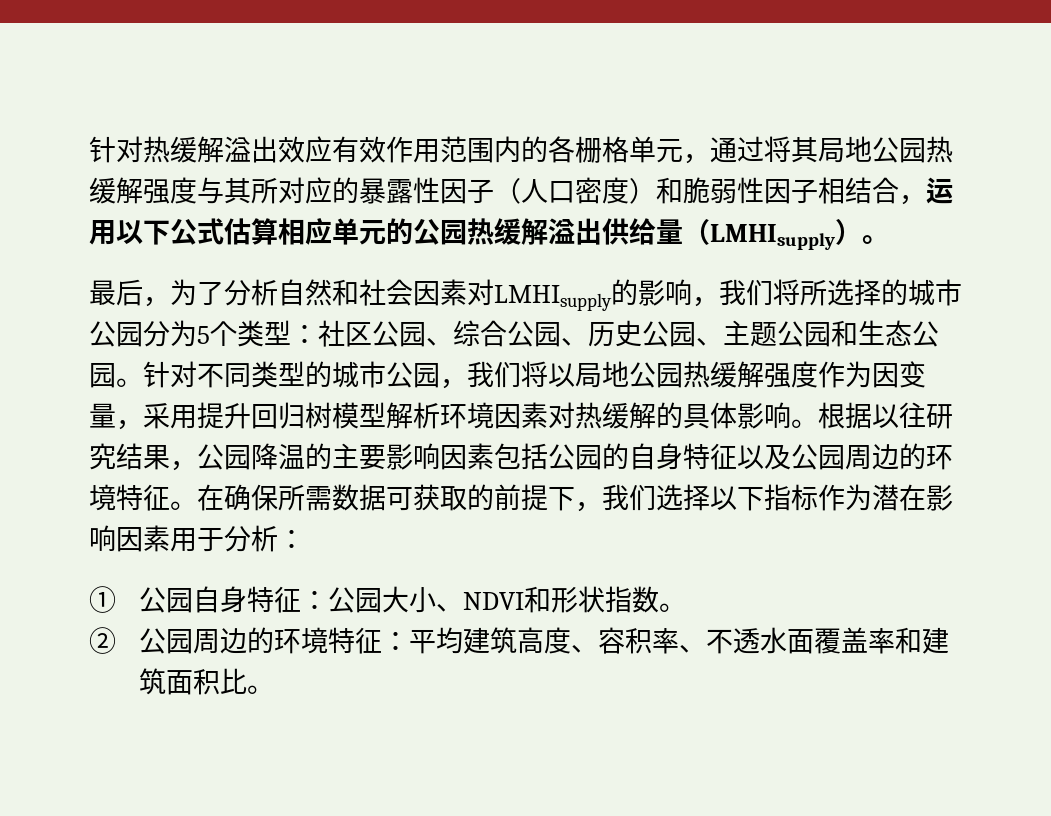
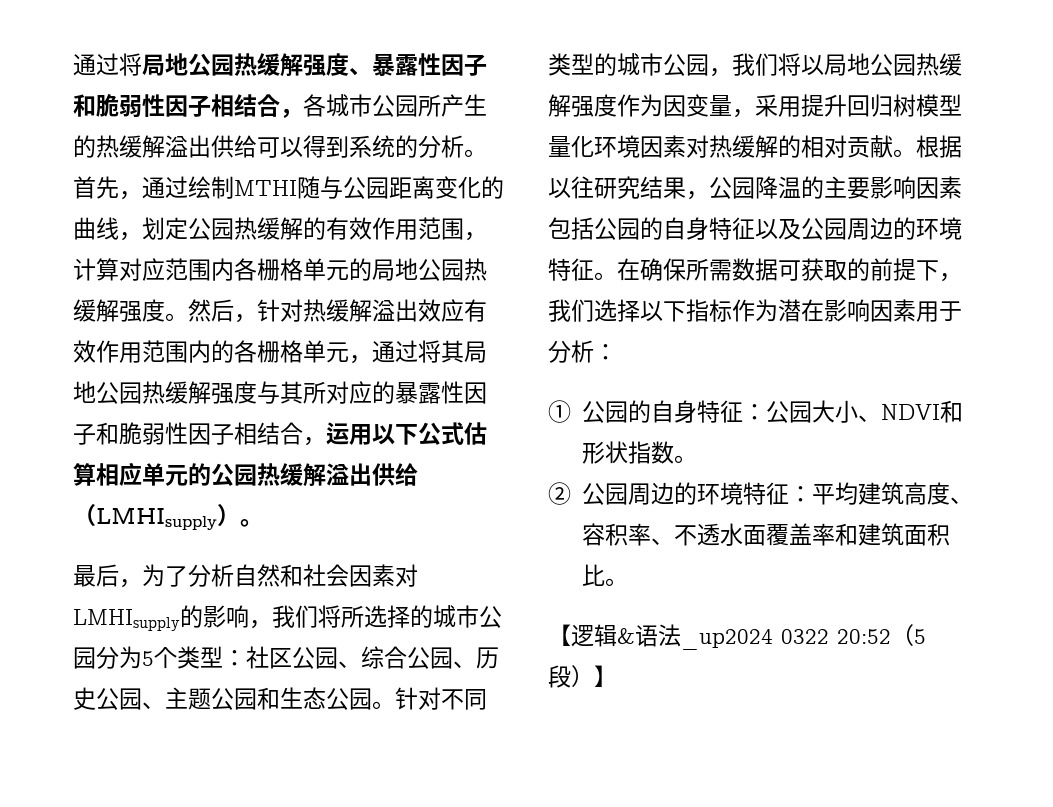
(89, 149) none -> [73,53,487,77] [73,94,487,118] [73,135,487,158] [73,176,504,200] [73,217,487,241] [73,258,487,281] [73,299,257,323] 通过将局地公园热缓解强度、暴露性因子和脆弱性因子相结合，各城市公园所产生的热缓解溢出供给可以得到系统的分析。首先，通过绘制MTHI随与公园距离变化的曲线，划定公园热缓解的有效作用范围，计算对应范围内各栅格单元的局地公园热缓解强度。然后，
[494,177,656,204] （人口密度） -> (96, 434) none
[656,219,683,244] 量 -> (418, 474) none
[386,402,440,429] 解析 -> [548,135,594,158] 量化
[683,402,791,429] 具体影响 -> [801,135,893,158] 相对贡献
(194, 600) none -> [628,400,652,423] 的
(275, 689) none -> [548,624,926,650] [548,665,617,688] // 【逻辑&语法_up2024 0322 20:52（5段）】

